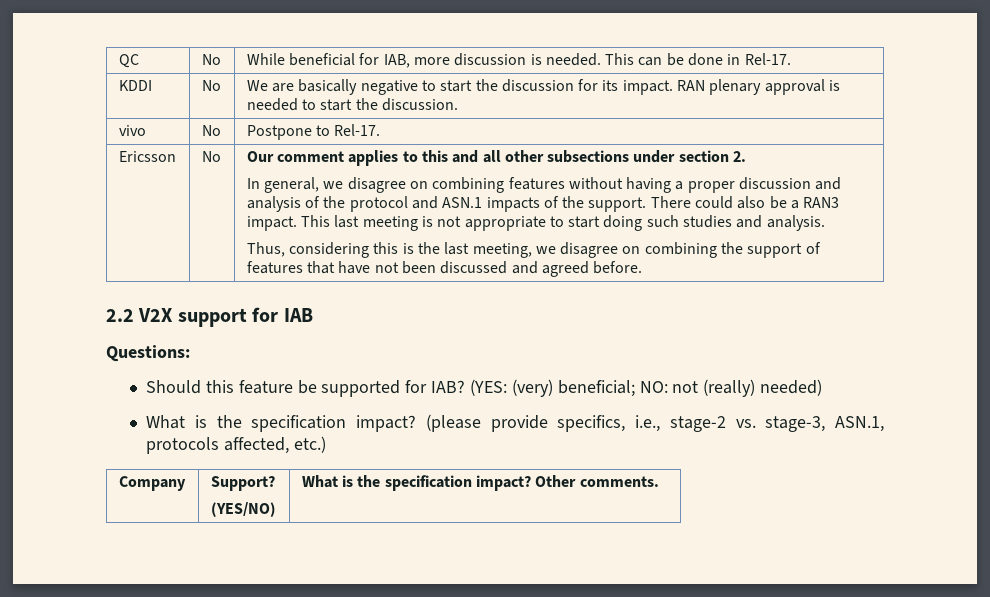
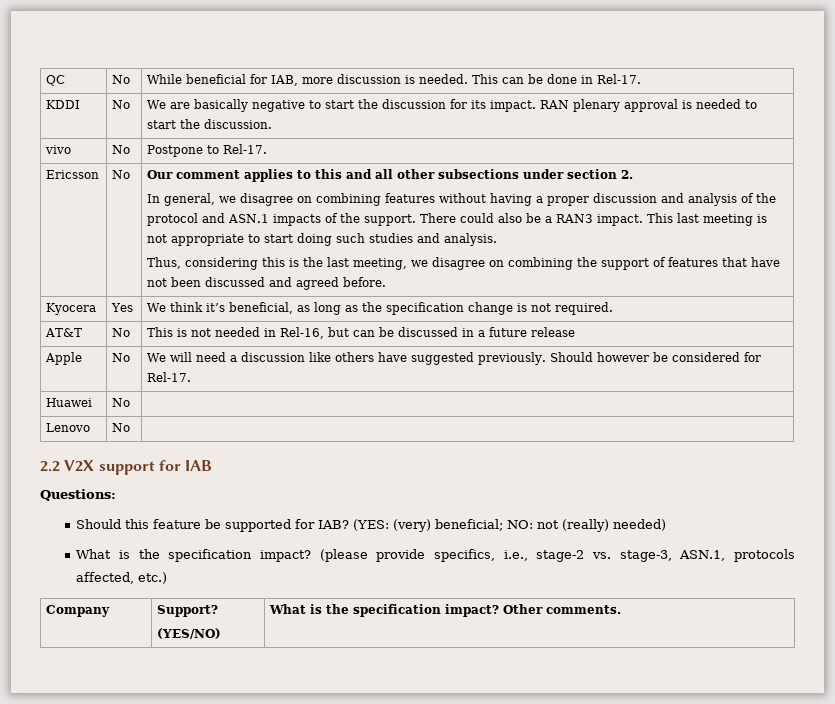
(643, 267) none -> [46,303,97,315] [111,303,134,312] [147,302,614,315] [45,328,83,337] [112,328,131,337] [147,327,576,339] [45,352,83,365] [112,353,131,362] [147,352,762,365] [147,372,192,382] [46,398,93,407] [112,398,131,407] [46,423,91,432] [112,423,131,432] // Kyocera | Yes | We think it’s beneficial, as long as the specification change is not required. // AT&T | No | This is not needed in Rel-16, but can be discussed in a future release // Apple | No | We will need a discussion like others have suggested previously. Should however be considered for Rel-17. // Huawei | No | // Lenovo | No |

